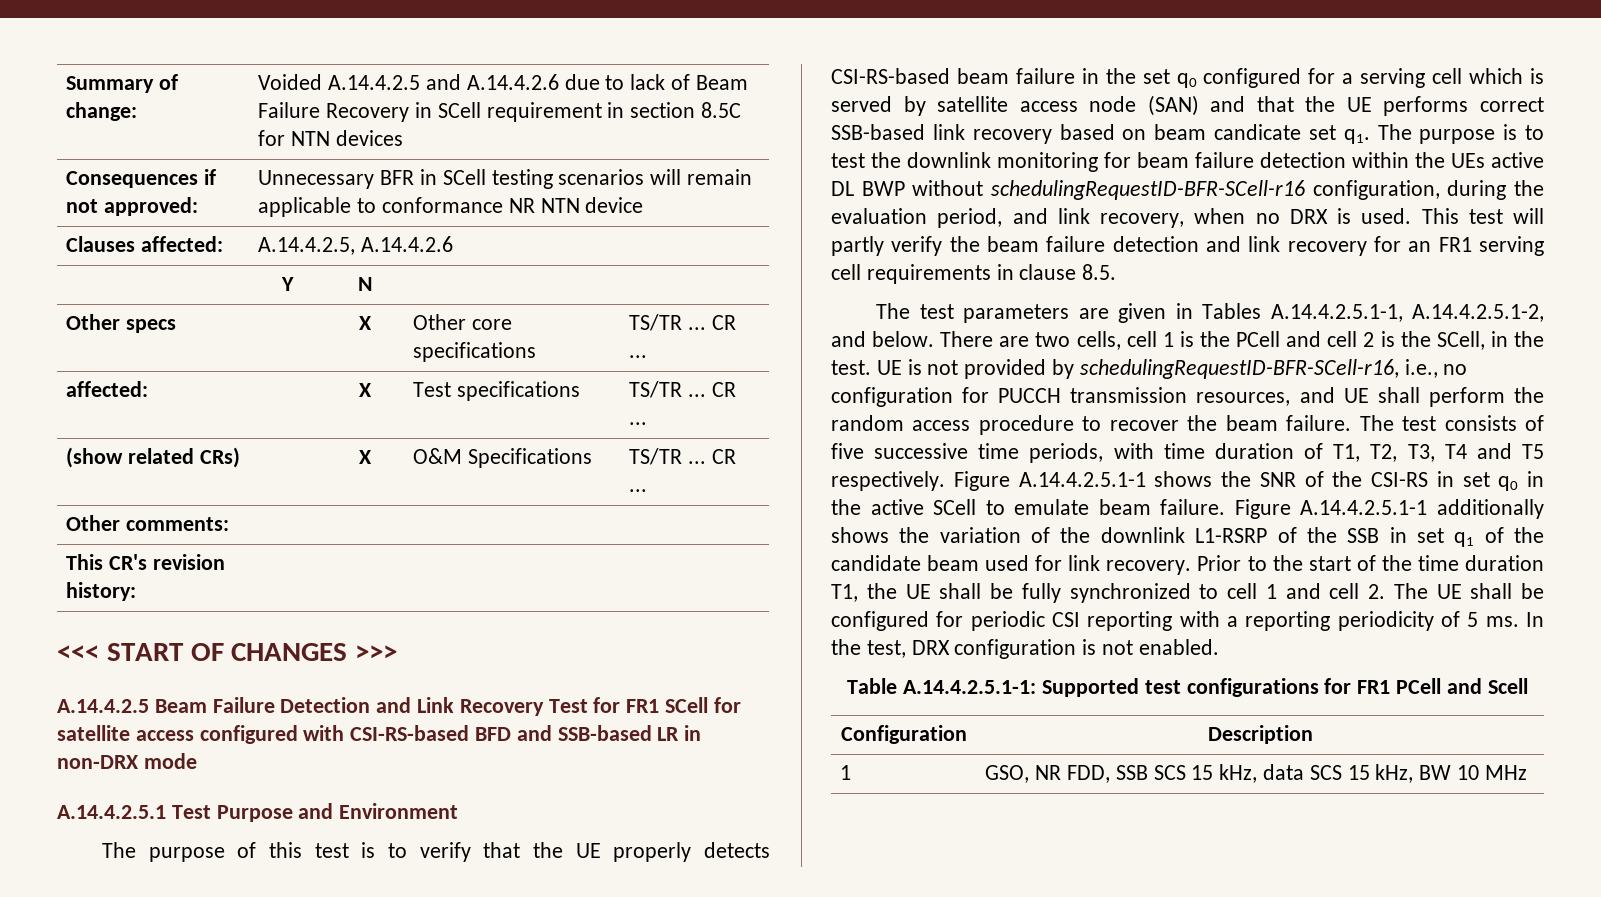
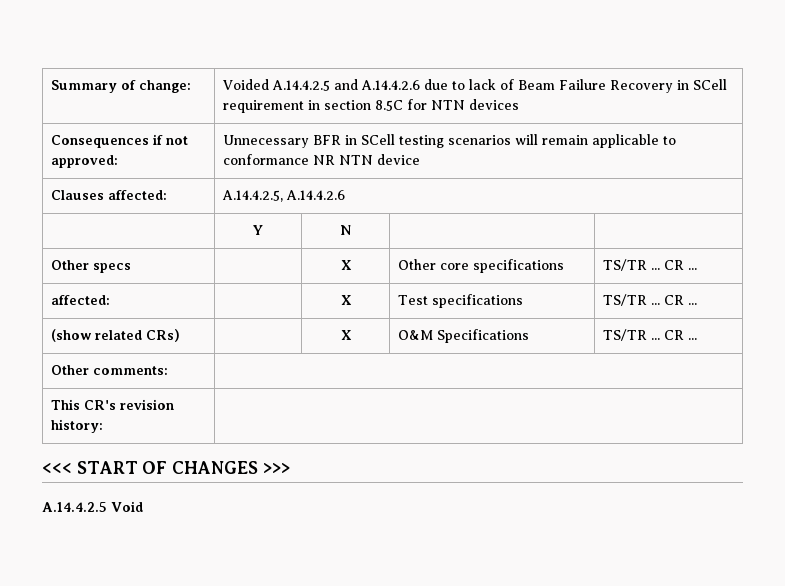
[154,697,741,716] [57,725,702,744] [57,753,197,769] [57,803,459,822] [102,842,770,862] [831,68,1544,88] [831,95,1544,116] [831,124,1544,144] [831,152,1544,172] [831,180,1544,200] [831,208,1544,228] [831,236,1544,256] [831,264,1117,284] [876,303,1544,323] [831,331,1544,350] [831,359,1468,379] [831,387,1544,407] [831,415,1544,435] [831,443,1544,463] [831,471,1544,491] [831,499,1544,519] [831,527,1544,547] [831,555,1544,575] [831,583,1544,603] [831,611,1544,631] [831,639,1219,659] [847,678,1528,697] [841,725,967,744] [1207,725,1313,744] [840,765,852,780] [985,764,1527,783] Beam Failure Detection and Link Recovery Test for FR1 SCell for satellite access configured with CSI-RS-based BFD and SSB-based LR in non-DRX mode // A.14.4.2.5.1 Test Purpose and Environment // The purpose of this test is to verify that the UE properly detects CSI-RS-based beam failure in the set q0 configured for a serving cell which is served by satellite access node (SAN) and that the UE performs correct SSB-based link recovery based on beam candicate set q1. The purpose is to test the downlink monitoring for beam failure detection within the UEs active DL BWP without schedulingRequestID-BFR-SCell-r16 configuration, during the evaluation period, and link recovery, when no DRX is used. This test will partly verify the beam failure detection and link recovery for an FR1 serving cell requirements in clause 8.5. // The test parameters are given in Tables A.14.4.2.5.1-1, A.14.4.2.5.1-2, and below. There are two cells, cell 1 is the PCell and cell 2 is the SCell, in the test. UE is not provided by schedulingRequestID-BFR-SCell-r16, i.e., no configuration for PUCCH transmission resources, and UE shall perform the random access procedure to recover the beam failure. The test consists of five successive time periods, with time duration of T1, T2, T3, T4 and T5 respectively. Figure A.14.4.2.5.1-1 shows the SNR of the CSI-RS in set q0 in the active SCell to emulate beam failure. Figure A.14.4.2.5.1-1 additionally shows the variation of the downlink L1-RSRP of the SSB in set q1 of the candidate beam used for link recovery. Prior to the start of the time duration T1, the UE shall be fully synchronized to cell 1 and cell 2. The UE shall be configured for periodic CSI reporting with a reporting periodicity of 5 ms. In the test, DRX configuration is not enabled. // Table A.14.4.2.5.1-1: Supported test configurations for FR1 PCell and Scell // Configuration | Description // 1 | GSO, NR FDD, SSB SCS 15 kHz, data SCS 15 kHz, BW 10 MHz -> [111,501,143,512] Void

